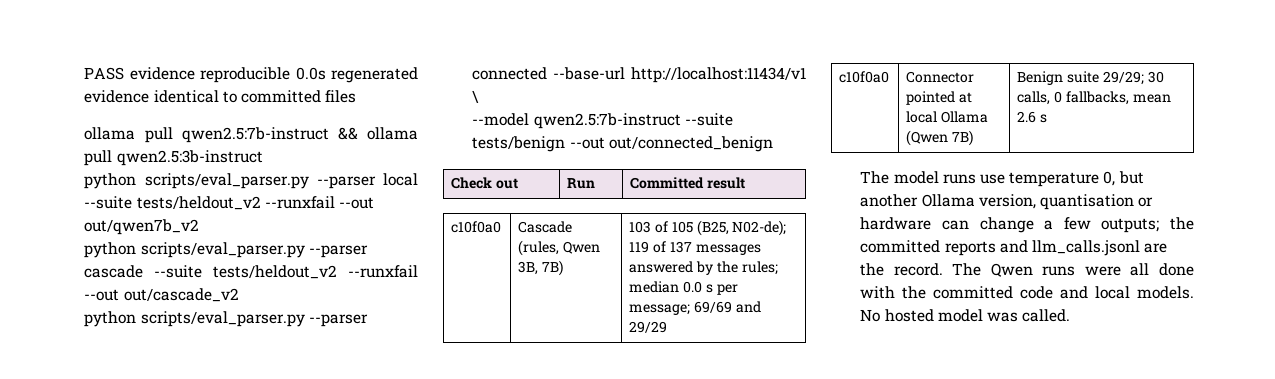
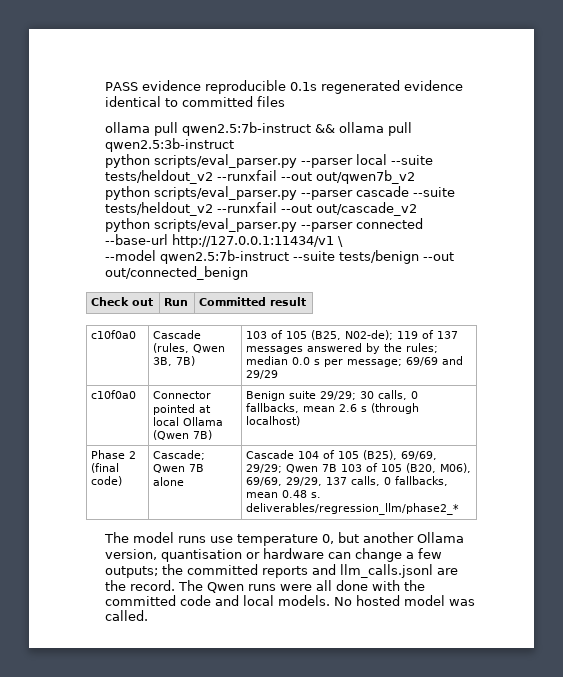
[295,67,326,80] 0.0s -> [290,82,318,91] 0.1s
[631,67,806,83] http://localhost:11434/v1 -> [172,234,335,248] http://127.0.0.1:11434/v1
(1048, 118) none -> [371,403,420,414] [246,416,301,426] [91,450,137,459] [91,463,120,473] [91,476,123,486] [153,450,206,460] [153,464,205,473] [153,477,185,486] [246,450,438,460] [246,463,472,473] [246,476,449,486] [246,490,322,498] [246,503,460,515] (through localhost) // Phase 2 (final code) | Cascade; Qwen 7B alone | Cascade 104 of 105 (B25), 69/69, 29/29; Qwen 7B 103 of 105 (B20, M06), 69/69, 29/29, 137 calls, 0 fallbacks, mean 0.48 s. deliverables/regression_llm/phase2_*

